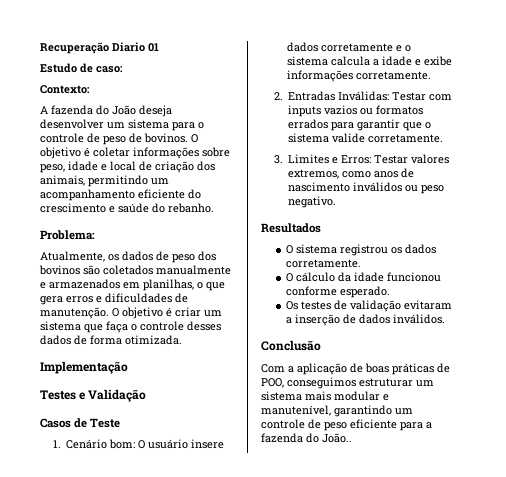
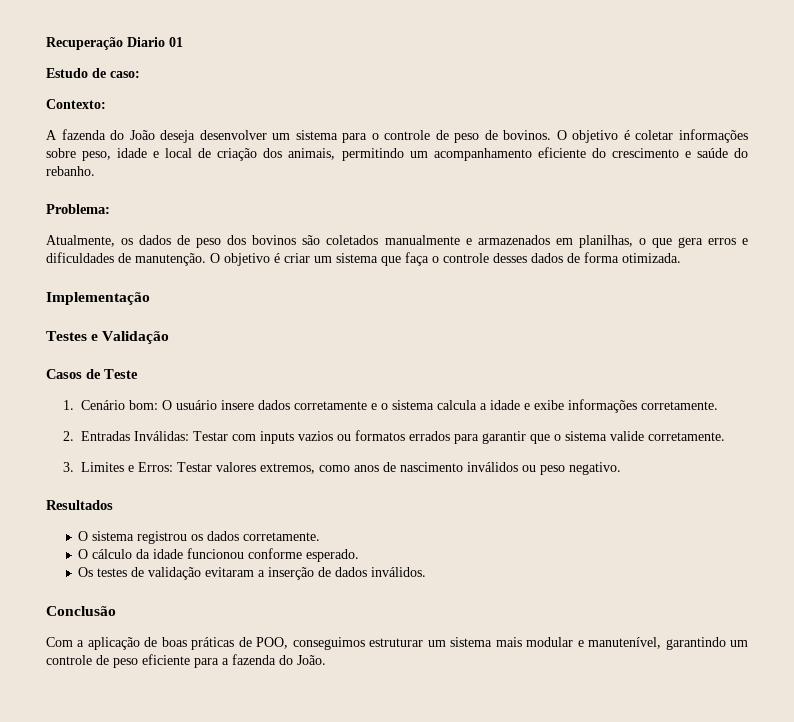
[322,433,352,443] João.. -> [297,655,326,665] João.

